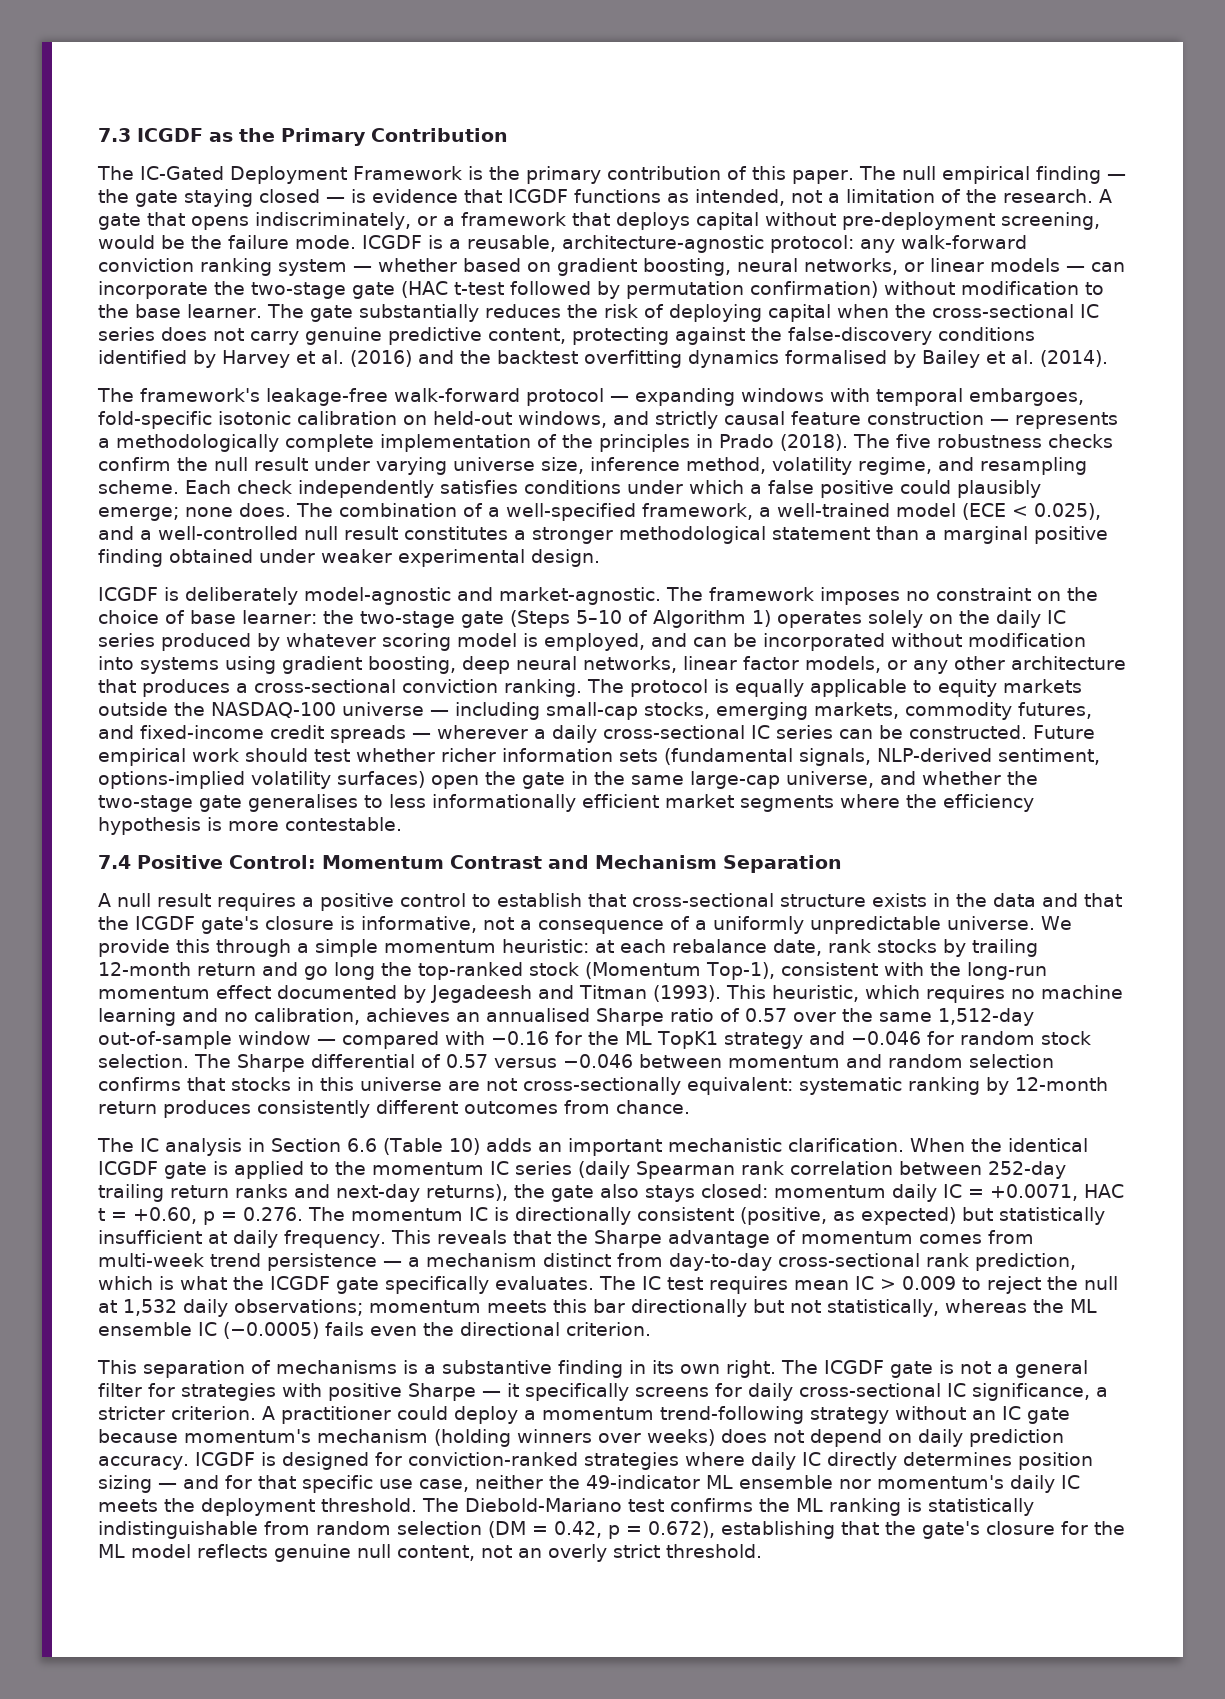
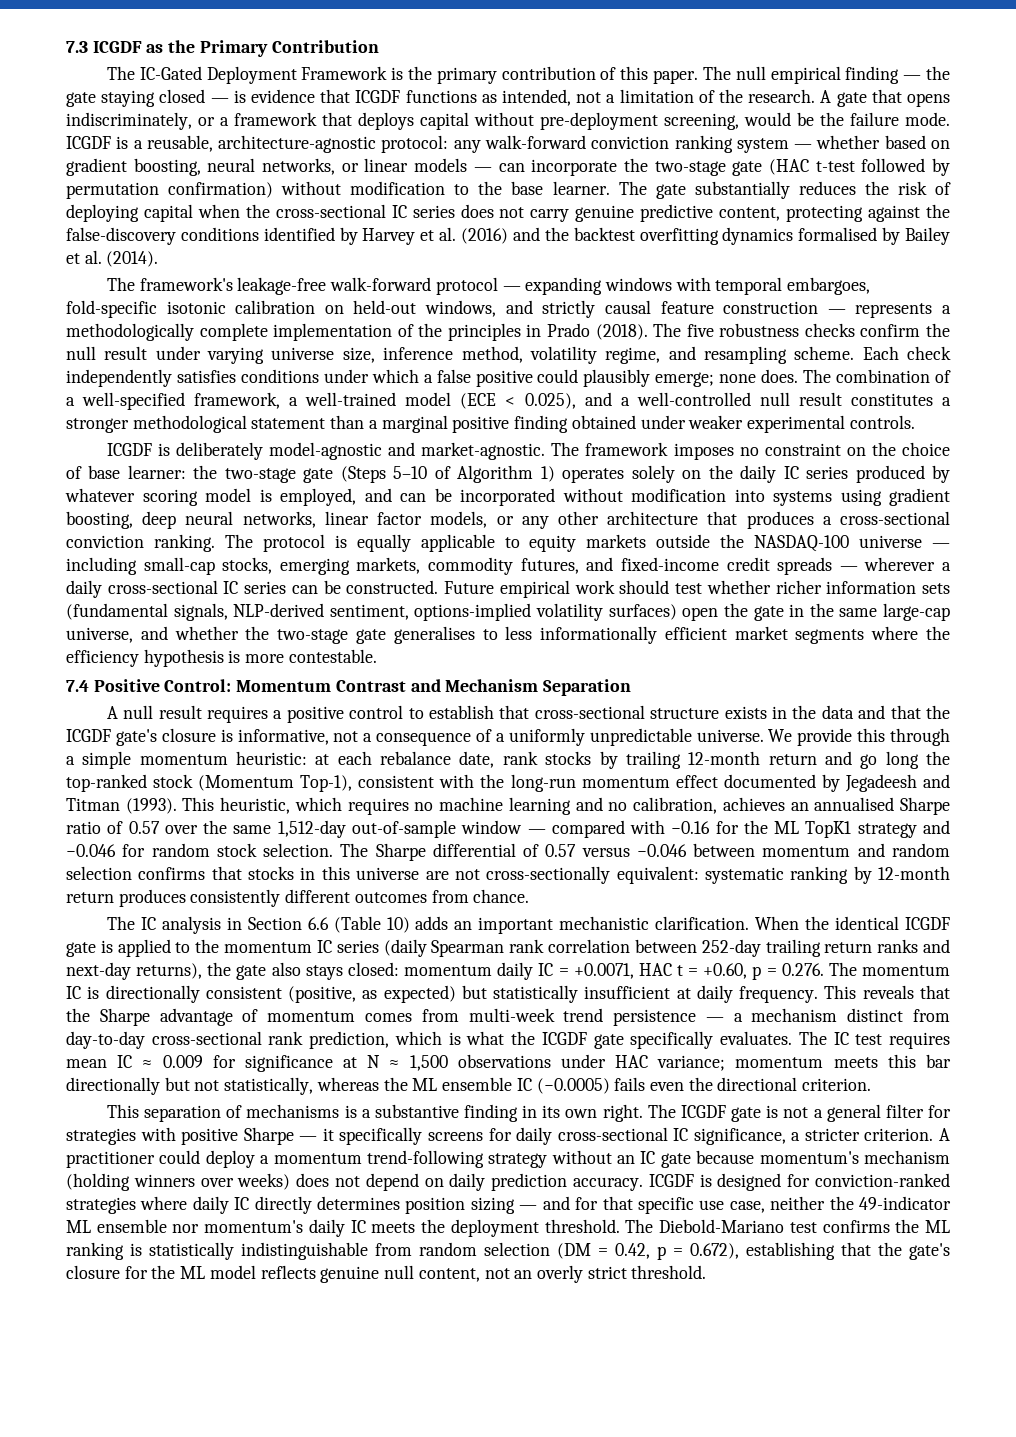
[530,549,600,567] design. -> [849,415,915,429] controls.
[880,1276,1118,1294] [98,1299,363,1317] > 0.009 to reject the null at 1,532 daily observations; -> [142,1054,726,1072] ≈ 0.009 for significance at N ≈ 1,500 observations under HAC variance;

